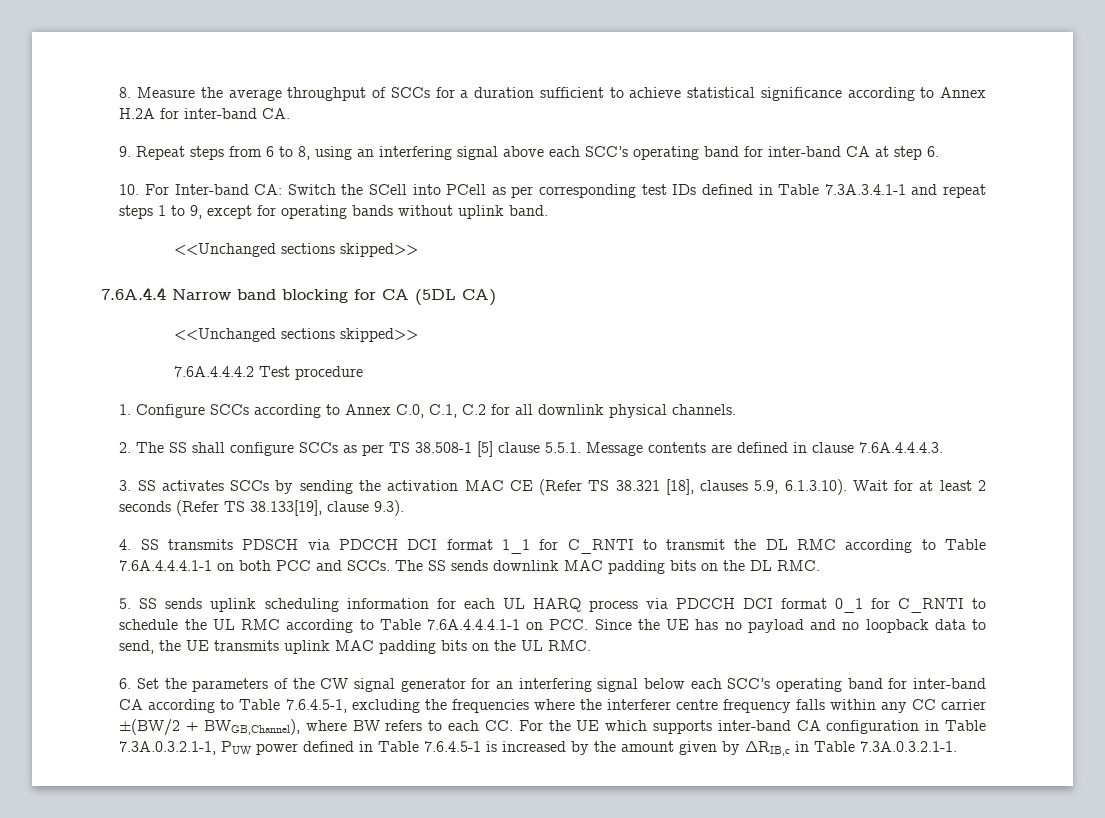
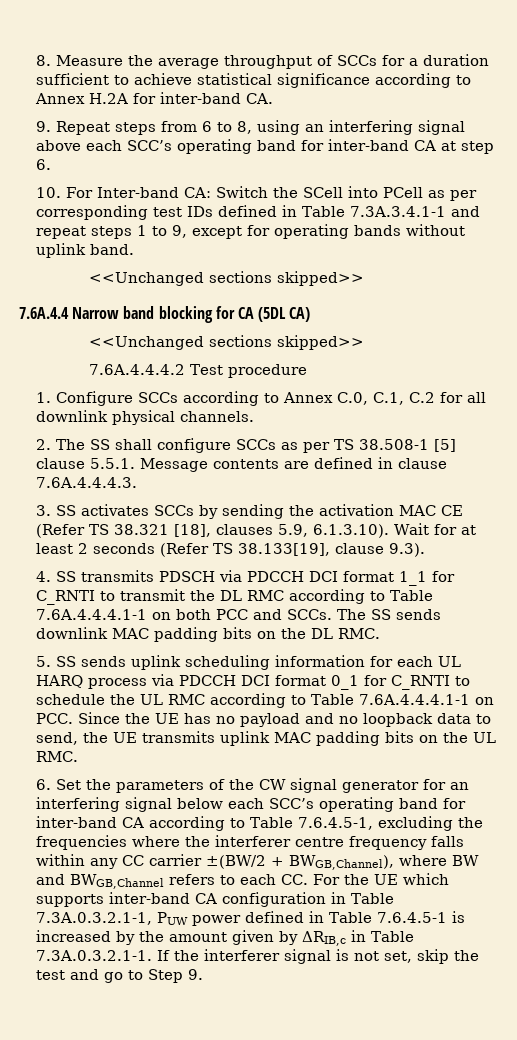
(380, 725) none -> [36,874,165,889] and BWGB,Channel
(958, 746) none -> [157,949,480,964] [36,969,204,983] If the interferer signal is not set, skip the test and go to Step 9.

